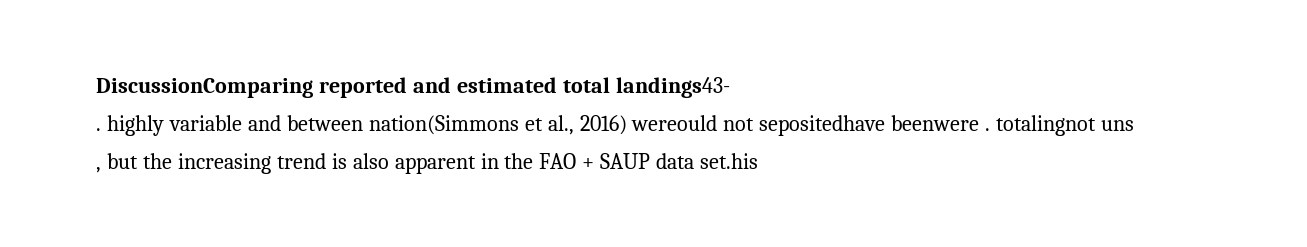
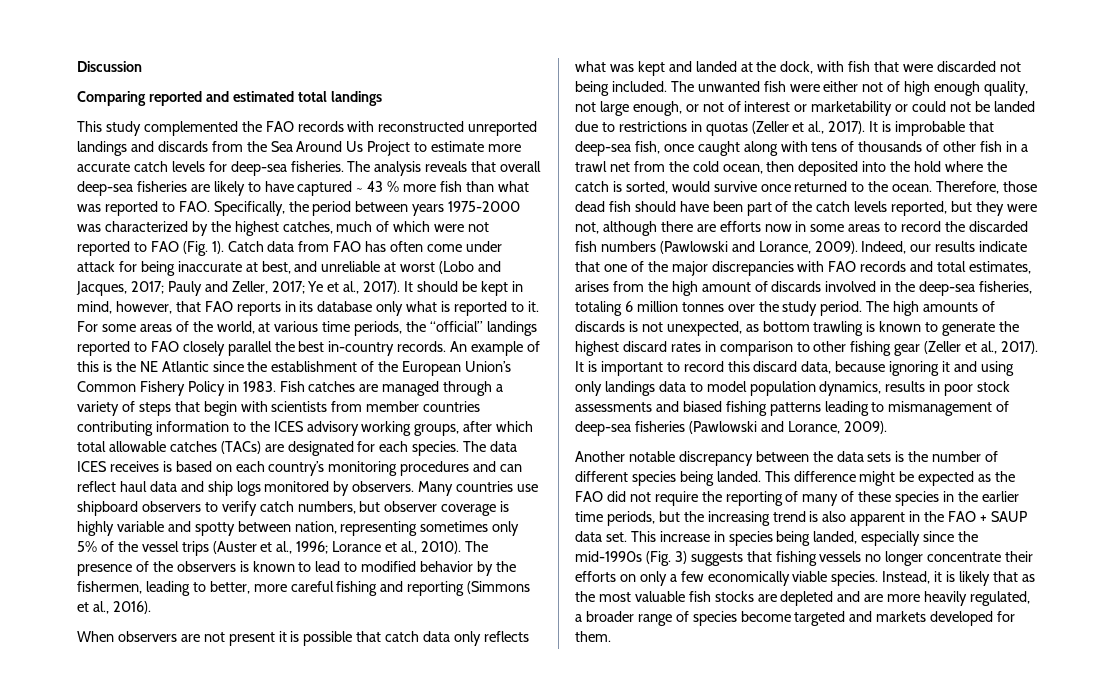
[96,78,313,98] DiscussionComparing -> [77,61,142,72] [77,91,146,106] Discussion // Comparing
[615,77,730,98] [96,115,1135,136] [96,167,101,173] landings43- // . highly variable and between nation(Simmons et al., 2016) wereould not sepositedhave beenwere . totalingnot uns // , -> [330,91,382,106] [77,121,538,136] [77,141,522,156] [77,161,542,176] [77,181,529,196] [77,201,521,216] [77,221,490,236] [77,241,502,256] [77,261,502,276] [76,281,523,296] [77,301,539,316] [77,321,537,336] [77,341,541,356] [77,361,512,376] [77,381,504,396] [77,401,481,416] [77,421,534,436] [77,441,518,456] [77,461,523,476] [77,481,539,496] [77,501,510,516] [77,521,520,536] [77,541,488,556] [77,561,516,576] [77,581,531,596] [77,601,151,614] [77,631,529,646] [575,61,1021,76] [575,81,1029,96] [575,101,1035,116] [575,121,994,136] [575,141,1028,156] [575,161,1007,176] [575,181,1038,194] [575,201,1037,216] [575,221,1028,236] [575,241,1028,254] [575,261,1032,276] [575,281,1033,296] [575,301,996,316] [575,321,1020,336] [575,341,1038,356] [575,361,1014,376] [575,381,1011,396] [575,401,1010,416] [575,421,887,436] [575,451,999,466] [575,471,1016,486] [575,491,1019,506] [575,511,655,526] landings // This study complemented the FAO records with reconstructed unreported landings and discards from the Sea Around Us Project to estimate more accurate catch levels for deep-sea fisheries. The analysis reveals that overall deep-sea fisheries are likely to have captured ~ 43 % more fish than what was reported to FAO. Specifically, the period between years 1975-2000 was characterized by the highest catches, much of which were not reported to FAO (Fig. 1). Catch data from FAO has often come under attack for being inaccurate at best, and unreliable at worst (Lobo and Jacques, 2017; Pauly and Zeller, 2017; Ye et al., 2017). It should be kept in mind, however, that FAO reports in its database only what is reported to it. For some areas of the world, at various time periods, the “official” landings reported to FAO closely parallel the best in-country records. An example of this is the NE Atlantic since the establishment of the European Union’s Common Fishery Policy in 1983. Fish catches are managed through a variety of steps that begin with scientists from member countries contributing information to the ICES advisory working groups, after which total allowable catches (TACs) are designated for each species. The data ICES receives is based on each country’s monitoring procedures and can reflect haul data and ship logs monitored by observers. Many countries use shipboard observers to verify catch numbers, but observer coverage is highly variable and spotty between nation, representing sometimes only 5% of the vessel trips (Auster et al., 1996; Lorance et al., 2010). The presence of the observers is known to lead to modified behavior by the fishermen, leading to better, more careful fishing and reporting (Simmons et al., 2016). // When observers are not present it is possible that catch data only reflects what was kept and landed at the dock, with fish that were discarded not being included. The unwanted fish were either not of high enough quality, not large enough, or not of interest or marketability or could not be landed due to restrictions in quotas (Zeller et al., 2017). It is improbable that deep-sea fish, once caught along with tens of thousands of other fish in a trawl net from the cold ocean, then deposited into the hold where the catch is sorted, would survive once returned to the ocean. Therefore, those dead fish should have been part of the catch levels reported, but they were not, although there are efforts now in some areas to record the discarded fish numbers (Pawlowski and Lorance, 2009). Indeed, our results indicate that one of the major discrepancies with FAO records and total estimates, arises from the high amount of discards involved in the deep-sea fisheries, totaling 6 million tonnes over the study period. The high amounts of discards is not unexpected, as bottom trawling is known to generate the highest discard rates in comparison to other fishing gear (Zeller et al., 2017). It is important to record this discard data, because ignoring it and using only landings data to model population dynamics, results in poor stock assessments and biased fishing patterns leading to mismanagement of deep-sea fisheries (Pawlowski and Lorance, 2009). // Another notable discrepancy between the data sets is the number of different species being landed. This difference might be expected as the FAO did not require the reporting of many of these species in the earlier time periods,
[700,153,759,169] set.his -> [605,531,979,546] [575,551,1034,566] [575,571,1035,586] [575,591,1031,606] [575,611,1016,626] [575,631,611,642] set. This increase in species being landed, especially since the mid-1990s (Fig. 3) suggests that fishing vessels no longer concentrate their efforts on only a few economically viable species. Instead, it is likely that as the most valuable fish stocks are depleted and are more heavily regulated, a broader range of species become targeted and markets developed for them.

